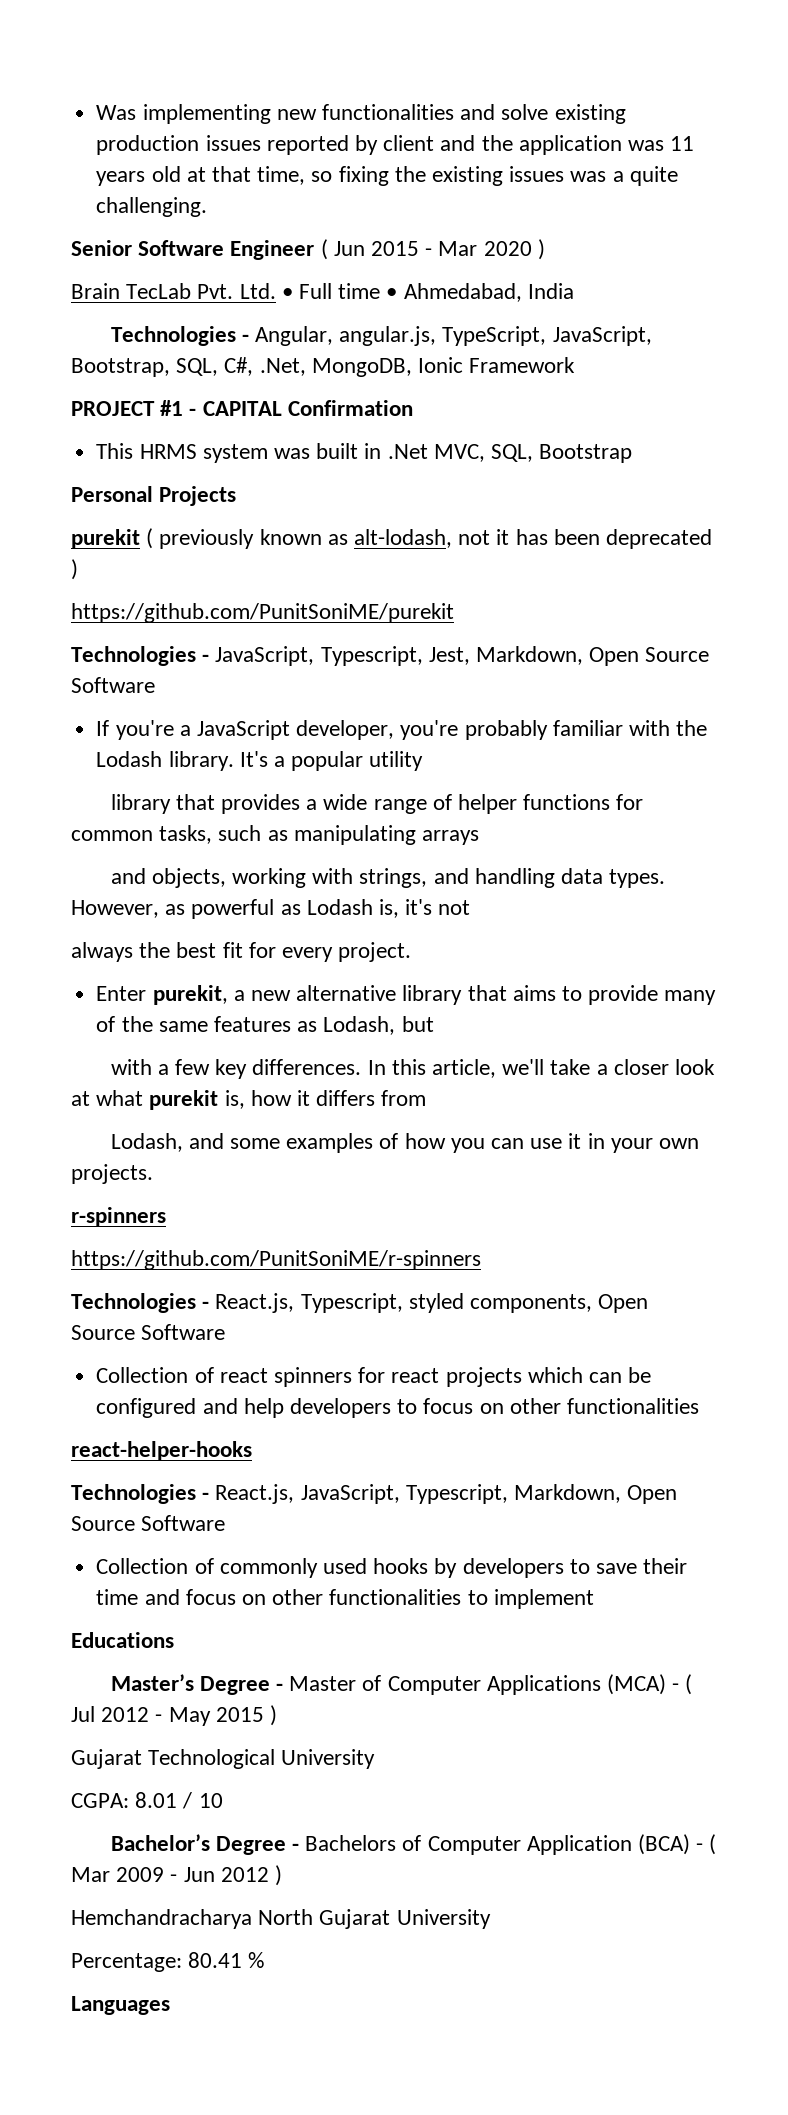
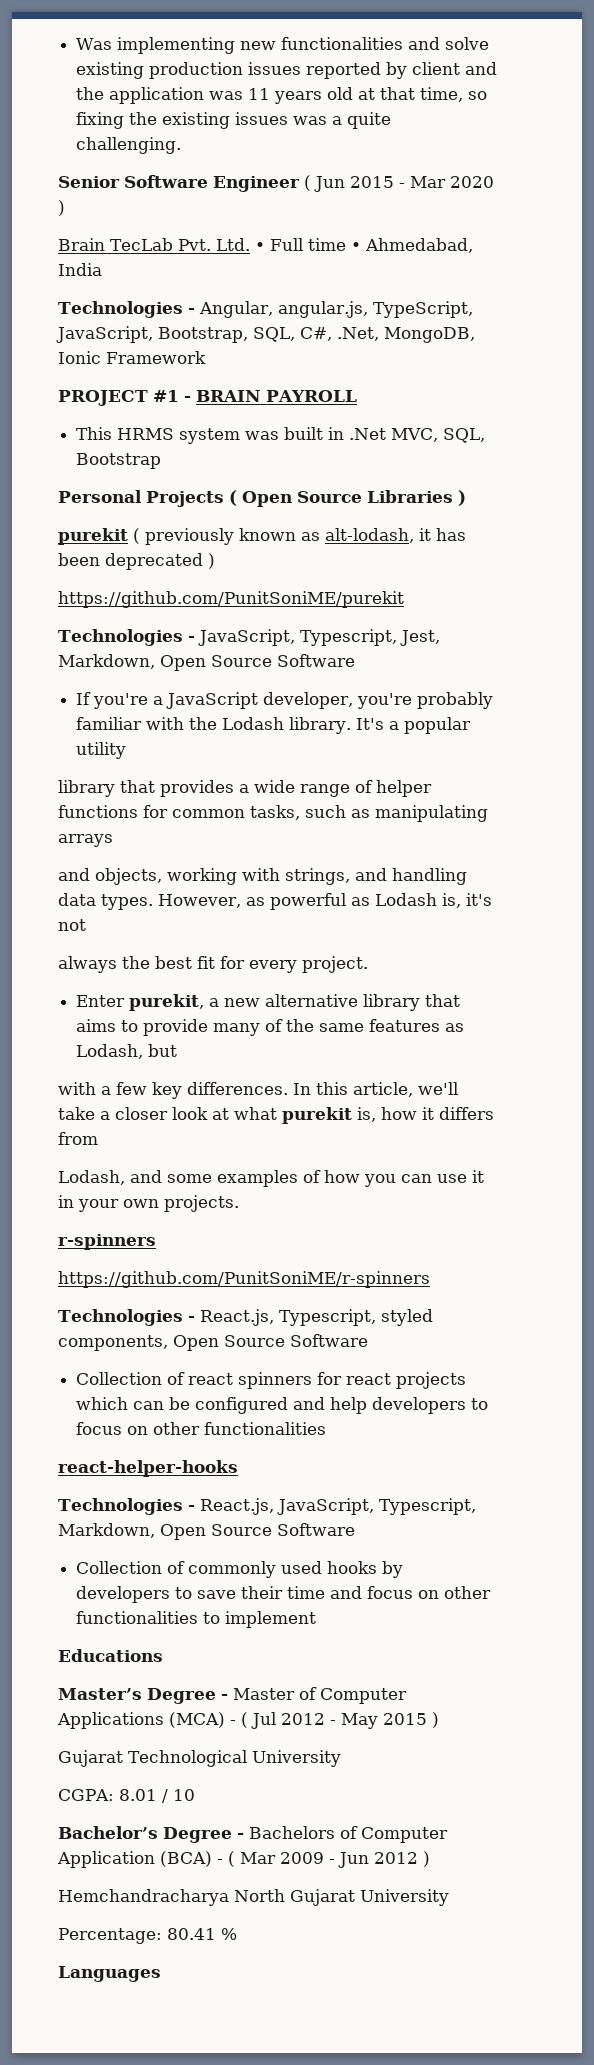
[202,400,413,416] CAPITAL Confirmation -> [196,390,357,402] BRAIN PAYROLL
(237, 496) none -> [229,490,466,507] ( Open Source Libraries )
[458,530,491,545] not -> (414, 535) none

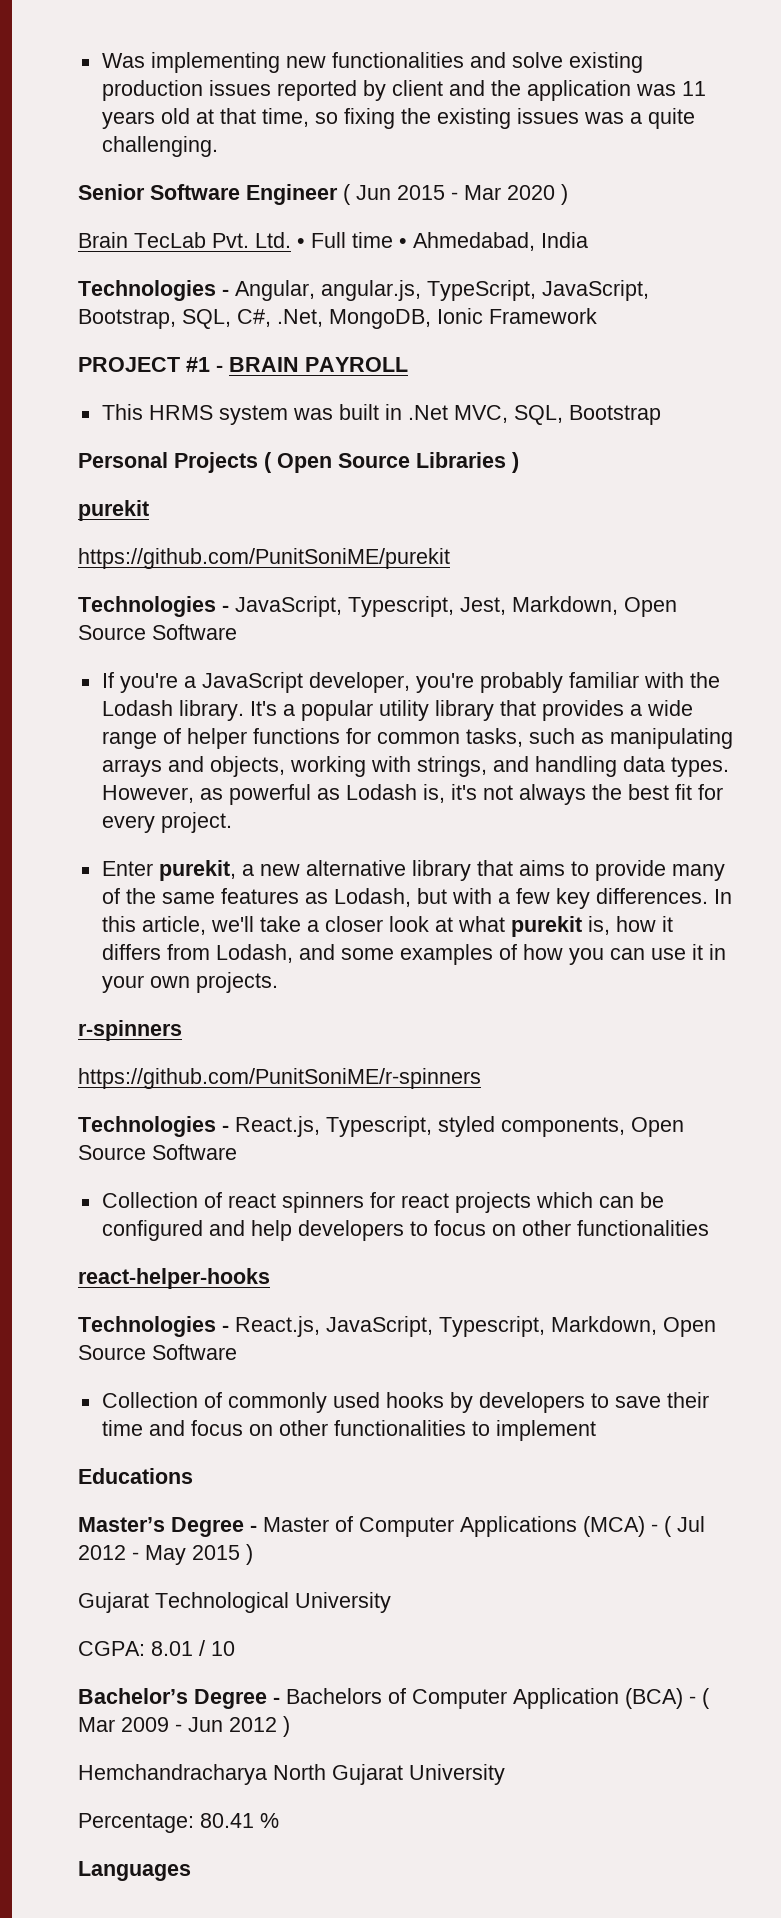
[133,528,466,545] [58,553,215,570] ( previously known as alt-lodash, it has been deprecated ) -> (149, 510) none
(127, 750) // -> (429, 710) none
(113, 840) // -> (162, 768) none
(86, 925) // -> (513, 792) none
(178, 1050) // -> (447, 896) none
(98, 1138) // -> (210, 952) none

